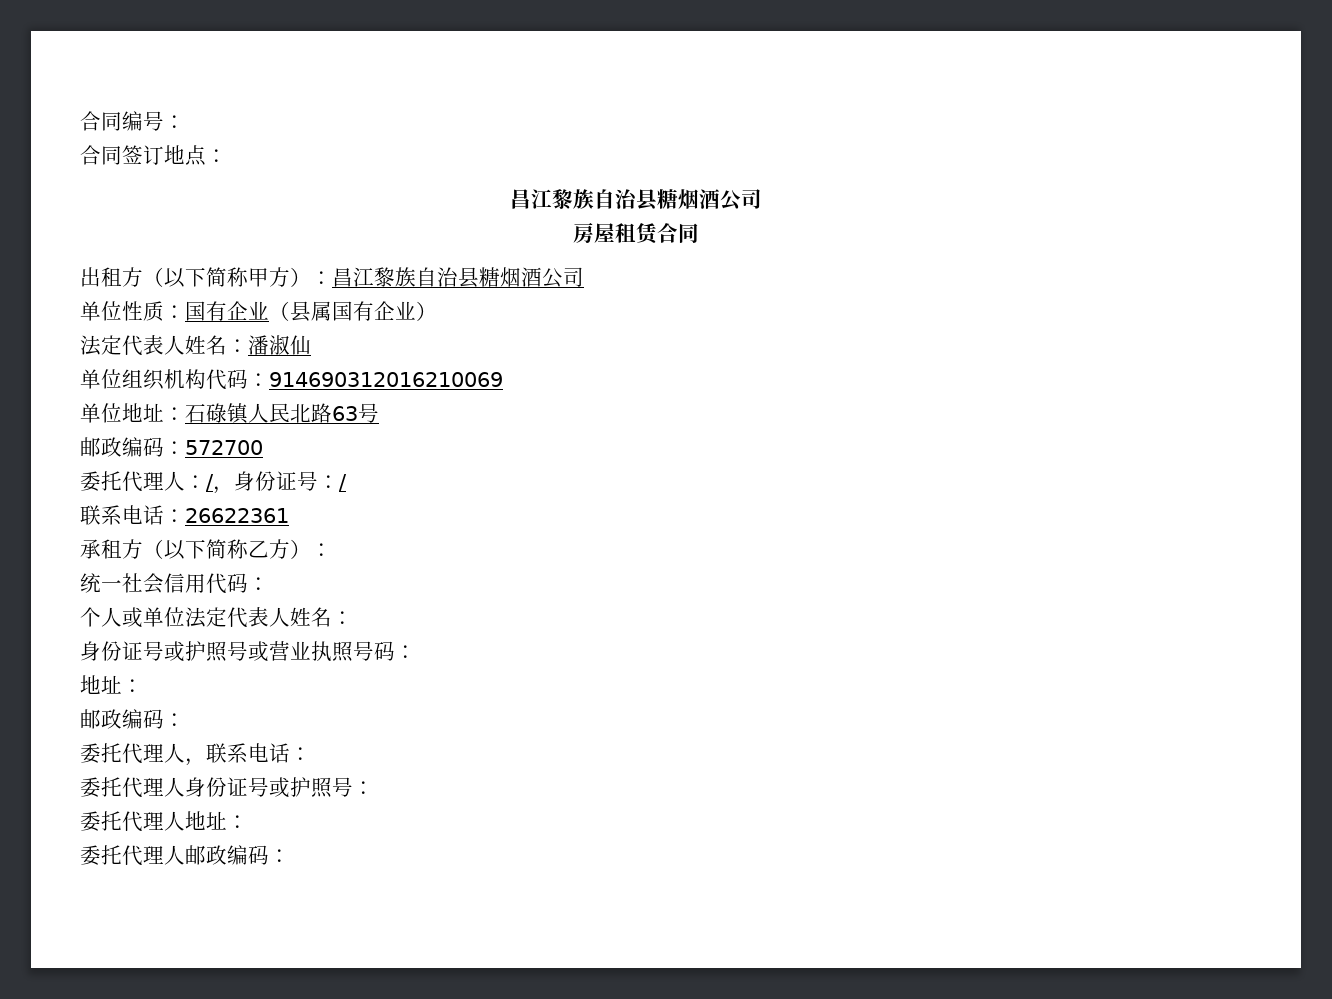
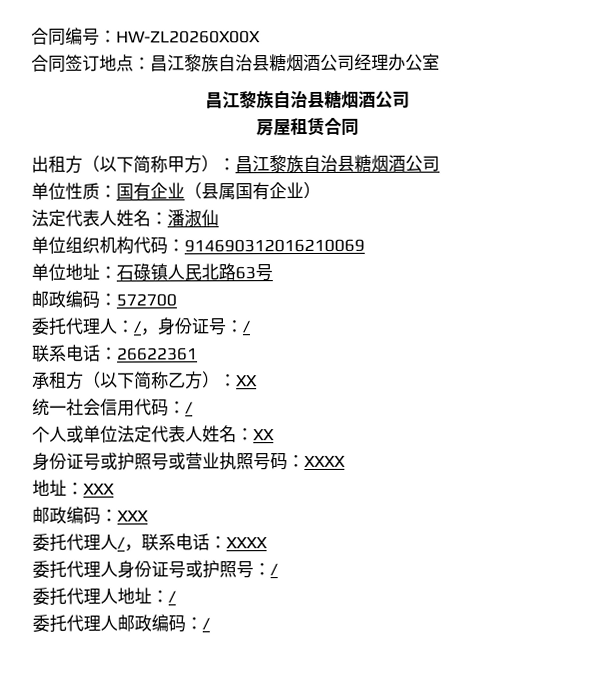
(185, 122) none -> [116,30,261,44] HW-ZL20260X00X
(227, 156) none -> [150,53,440,73] 昌江黎族自治县糖烟酒公司经理办公室
(332, 550) none -> [236,374,258,387] XX
(269, 584) none -> [185,401,193,415] /
(353, 618) none -> [253,428,275,441] XX
[80,675,143,694] [80,709,185,729] [80,743,185,764] // 地址： // 邮政编码： // 委托代理人 -> [304,454,346,468] [32,479,115,497] [32,506,149,525] [32,533,125,551] XXXX // 地址：XXX // 邮政编码：XXX // 委托代理人/
(311, 754) none -> [226,536,268,549] XXXX
(374, 788) none -> [270,563,278,577] /
(248, 822) none -> [168,590,176,604] /
(290, 856) none -> [202,617,210,631] /

